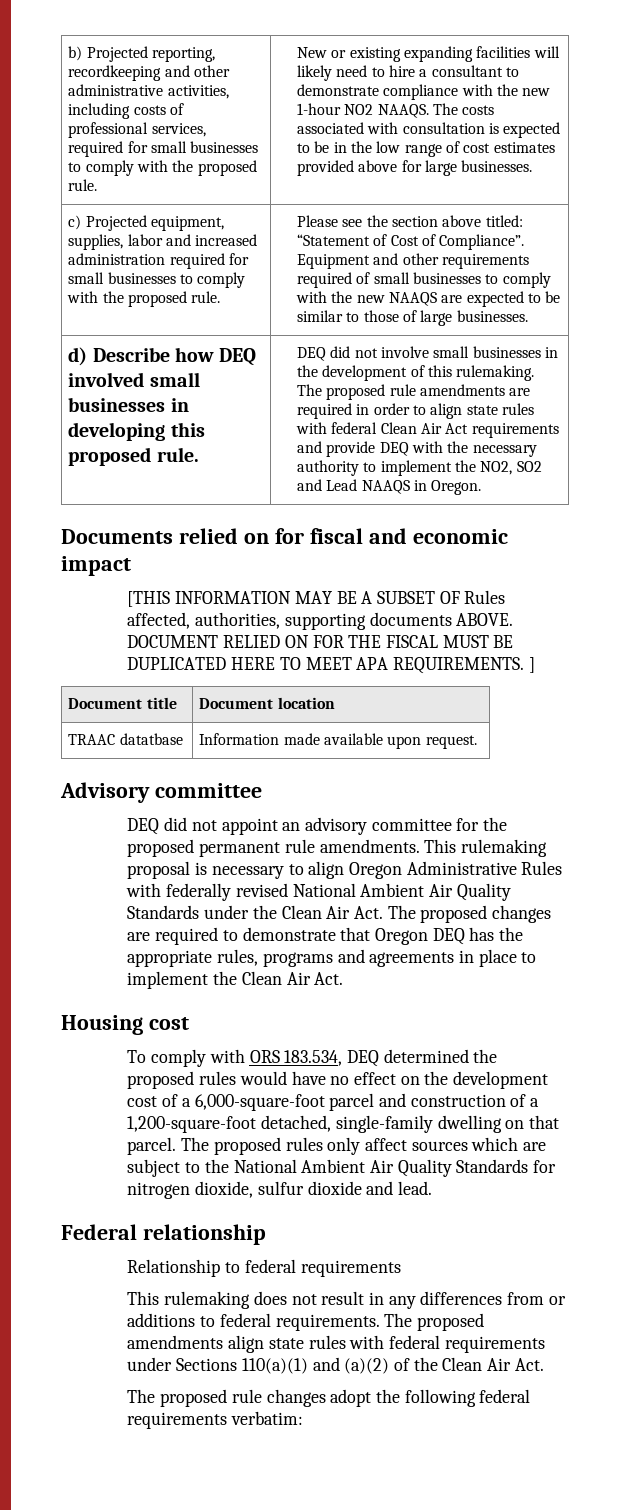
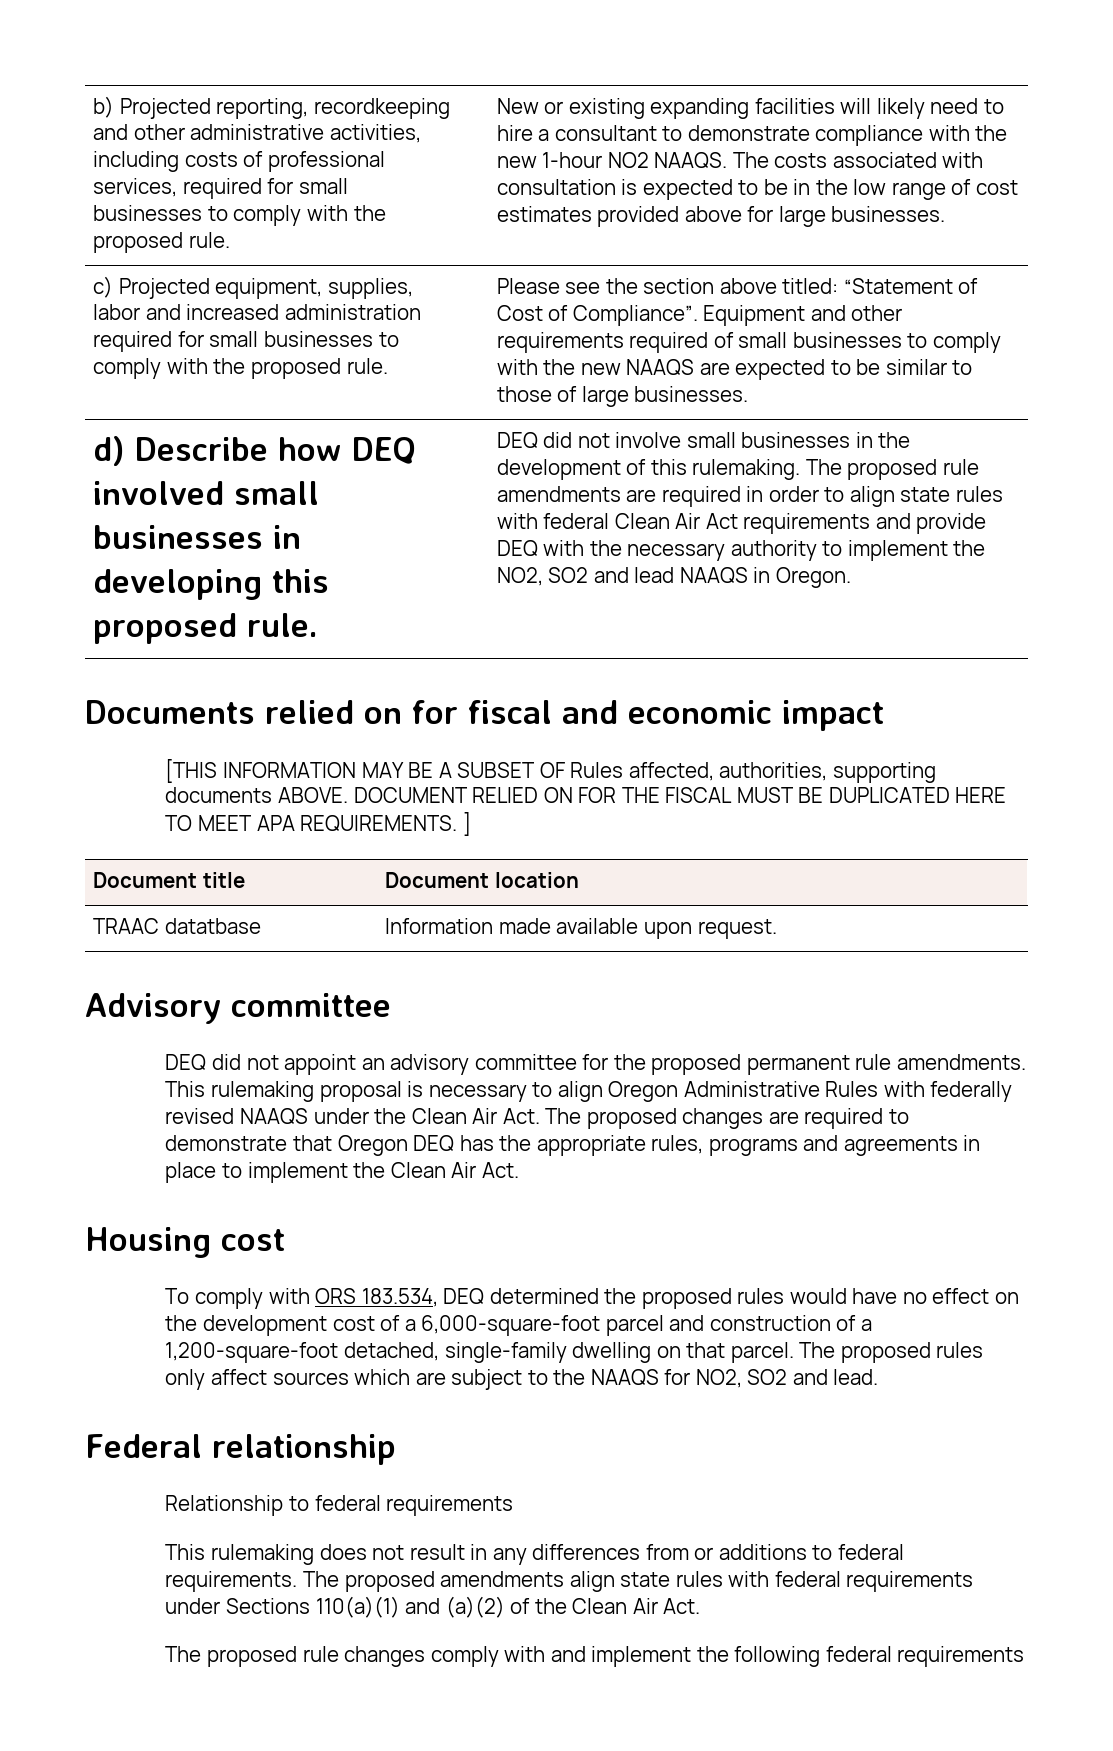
[326,479,358,491] Lead -> [634,567,675,583] lead
[292,883,511,901] [127,905,200,919] National Ambient Air Quality Standards -> [240,1108,309,1124] NAAQS
[233,1159,557,1177] [127,1181,362,1199] National Ambient Air Quality Standards for nitrogen dioxide, sulfur dioxide -> [590,1369,788,1388] NAAQS for NO2, SO2
[330,1389,372,1407] adopt -> [430,1646,692,1667] comply with and implement
[231,1411,304,1425] verbatim: -> (1025, 1656) none

